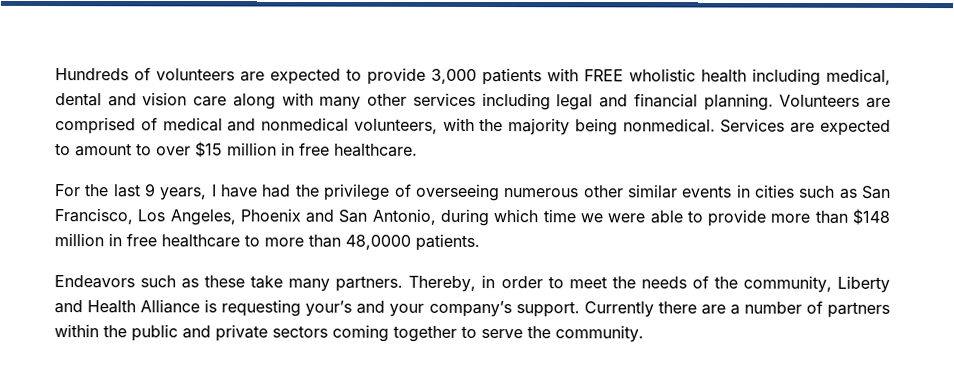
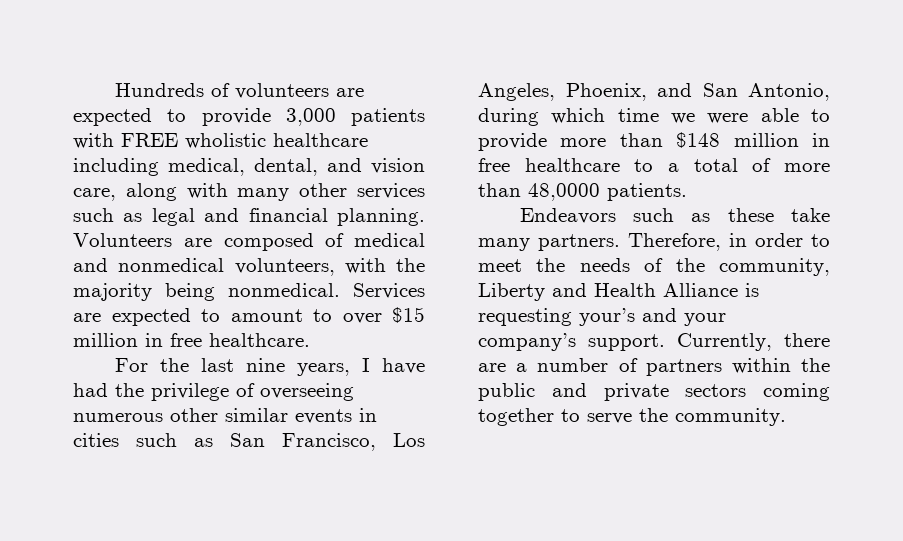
[701,69,747,83] health -> [273,133,368,147] healthcare
[55,93,102,107] dental -> [254,158,318,176] dental,
[193,96,228,107] care -> [73,188,116,201] care,
[481,93,551,111] including -> [73,208,143,222] such as
[55,117,136,135] comprised -> [223,233,314,251] composed
[144,183,157,197] 9 -> [245,358,285,372] nine
[239,208,301,222] Phoenix -> [565,83,647,101] Phoenix,
(260, 240) none -> [668,158,772,172] a total of
[408,275,477,292] Thereby, -> [628,233,721,251] Therefore,
[583,301,654,318] Currently -> [677,333,772,351] Currently,

